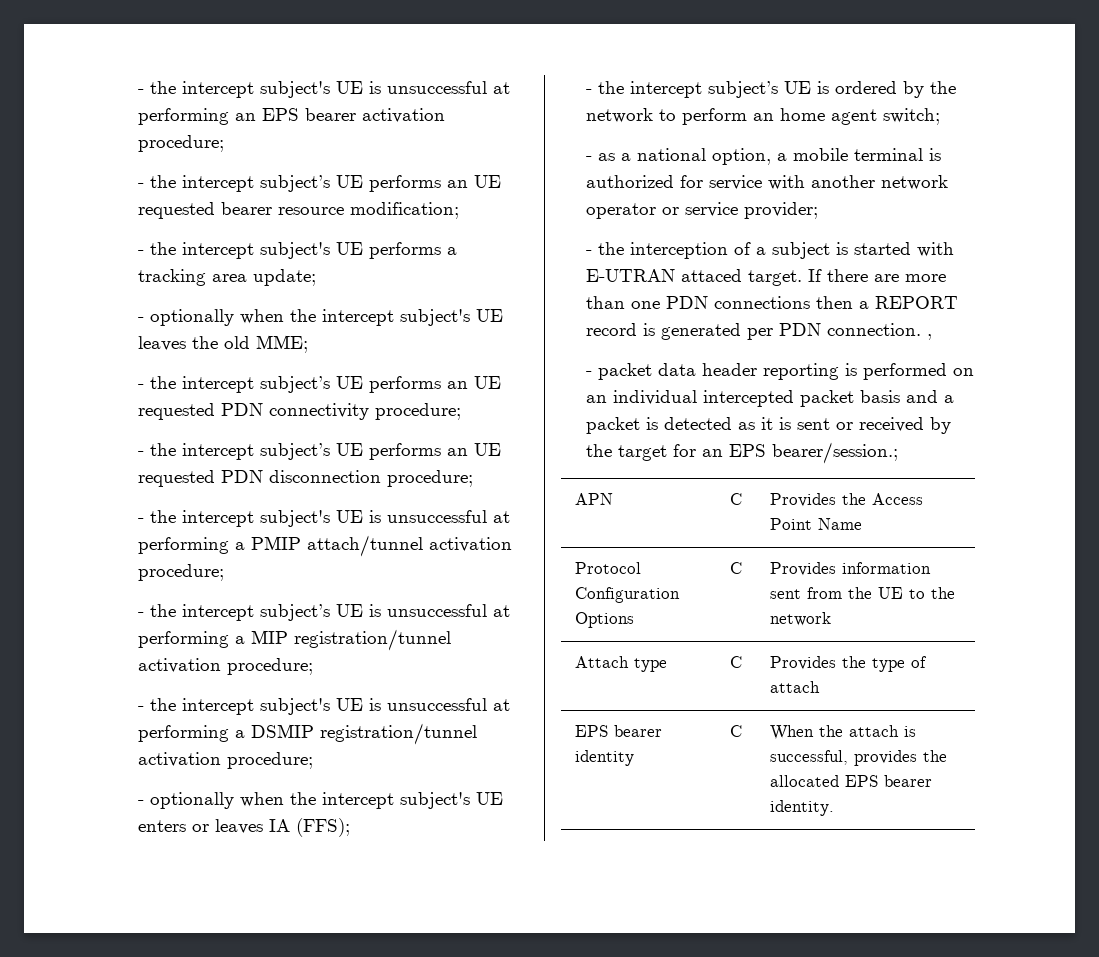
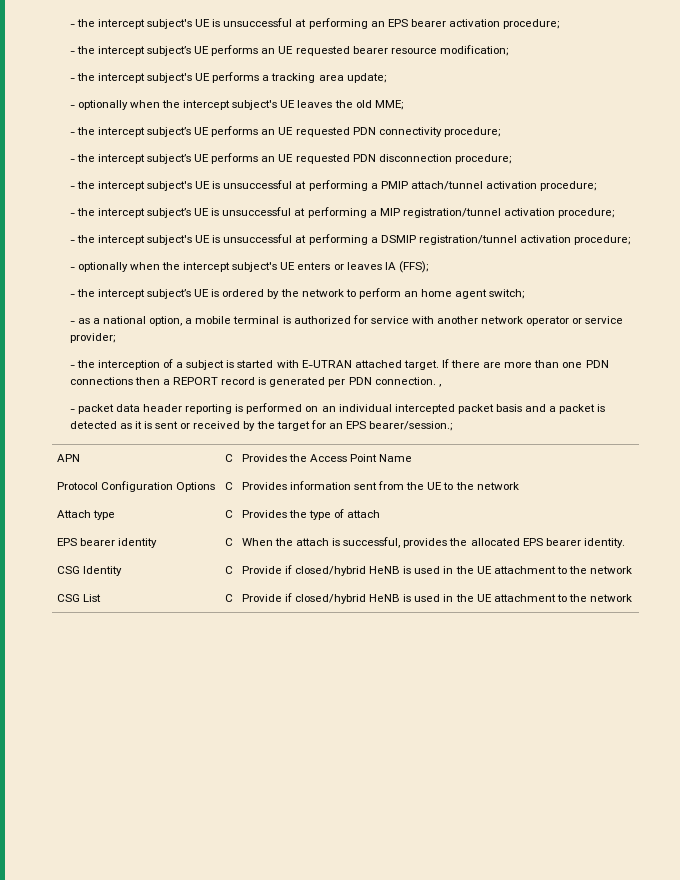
[681,269,743,282] attaced -> [354,360,402,368] attached
(835, 808) none -> [56,566,122,576] [224,566,233,574] [241,565,633,576] [56,594,101,602] [224,594,233,602] [241,593,633,604] // CSG Identity | C | Provide if closed/hybrid HeNB is used in the UE attachment to the network // CSG List | C | Provide if closed/hybrid HeNB is used in the UE attachment to the network

